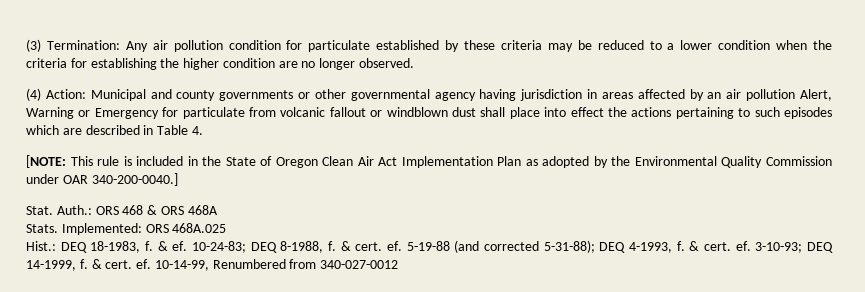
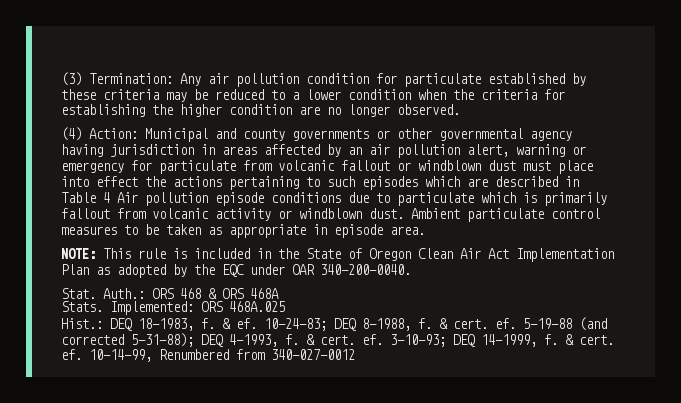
[800,89,833,101] [26,107,159,119] Alert, Warning or Emergency -> [467,144,586,157] [61,162,124,173] alert, warning or emergency
[480,107,506,117] shall -> [523,161,551,171] must
[191,126,203,135] [26,155,66,168] 4. // [NOTE: -> [103,192,607,206] [61,208,600,222] [61,224,425,238] [61,248,96,259] 4 Air pollution episode conditions due to particulate which is primarily fallout from volcanic activity or windblown dust. Ambient particulate control measures to be taken as appropriate in episode area. // NOTE:
[634,156,832,168] Environmental Quality Commission -> [222,264,244,277] EQC
[91,173,178,186] 340-200-0040.] -> [320,264,411,275] 340-200-0040.

